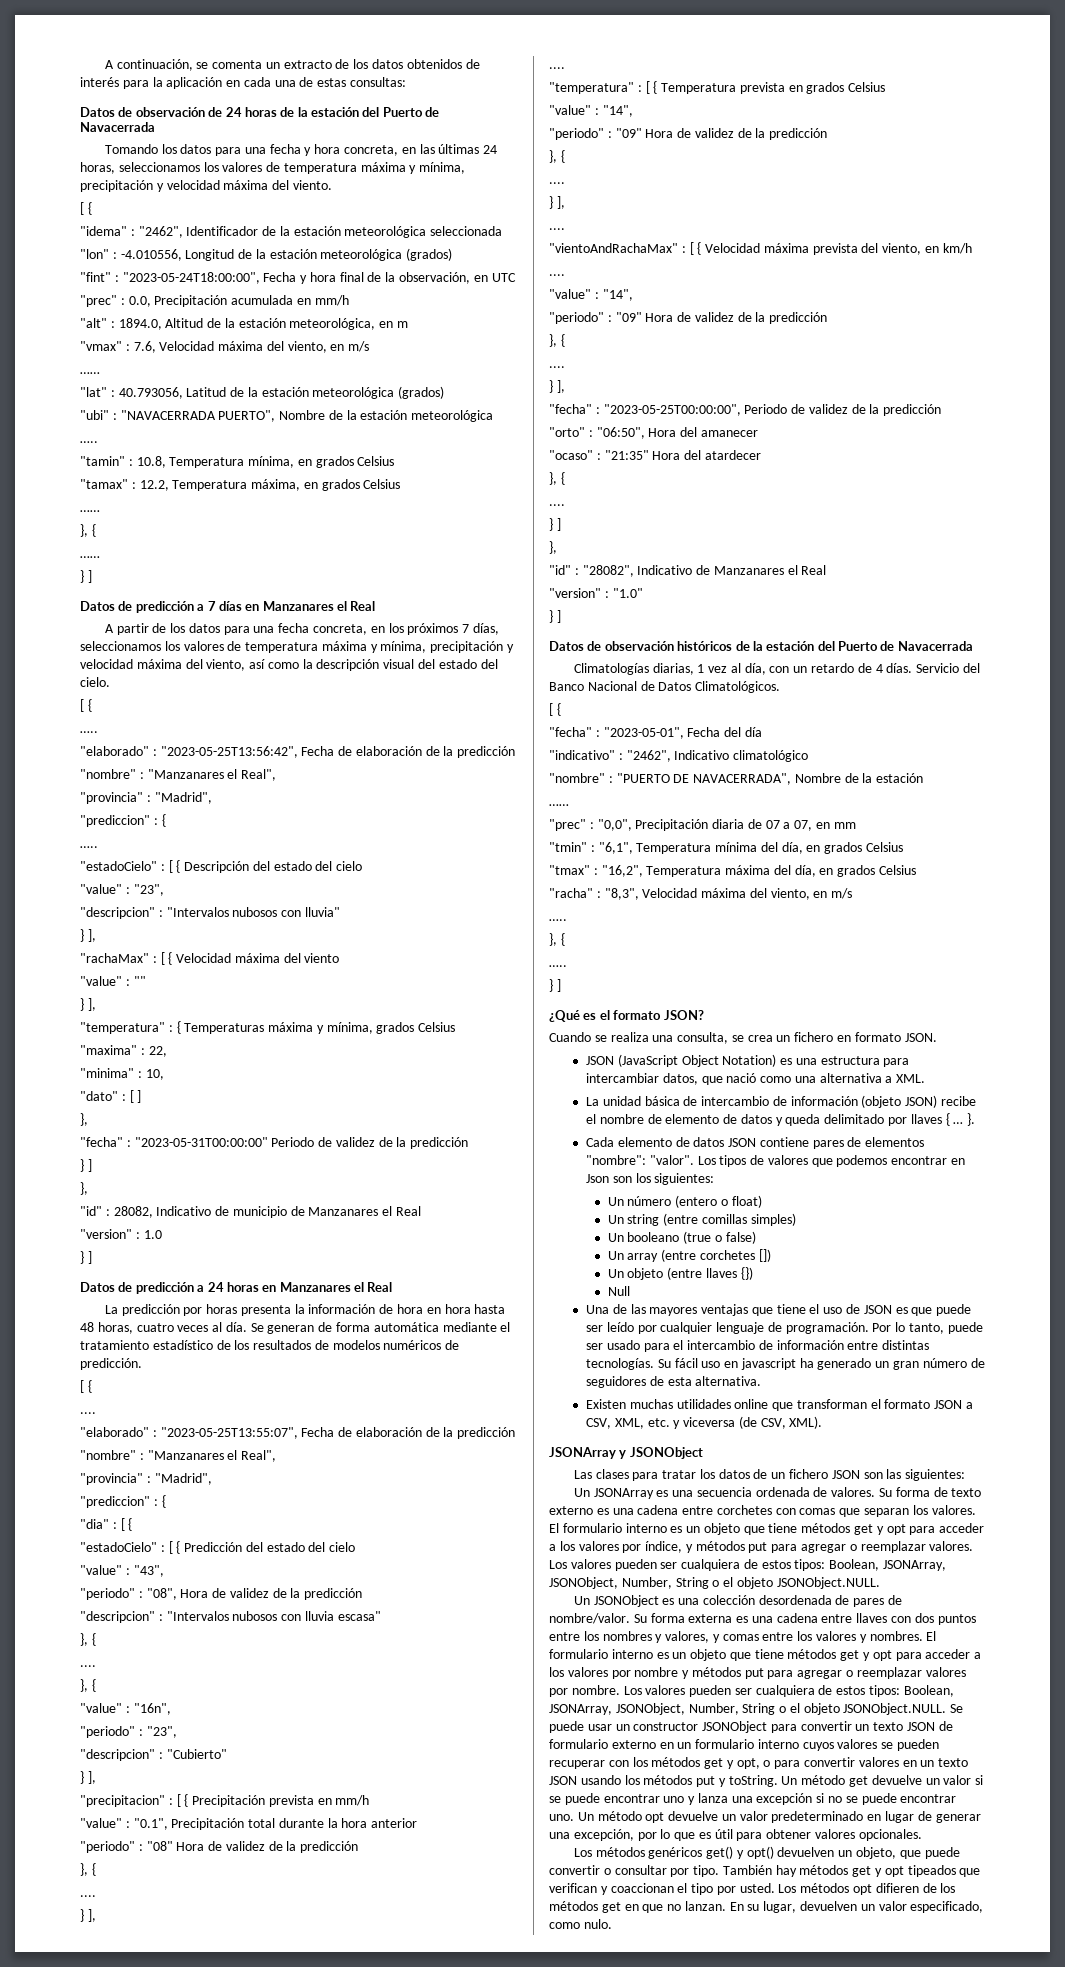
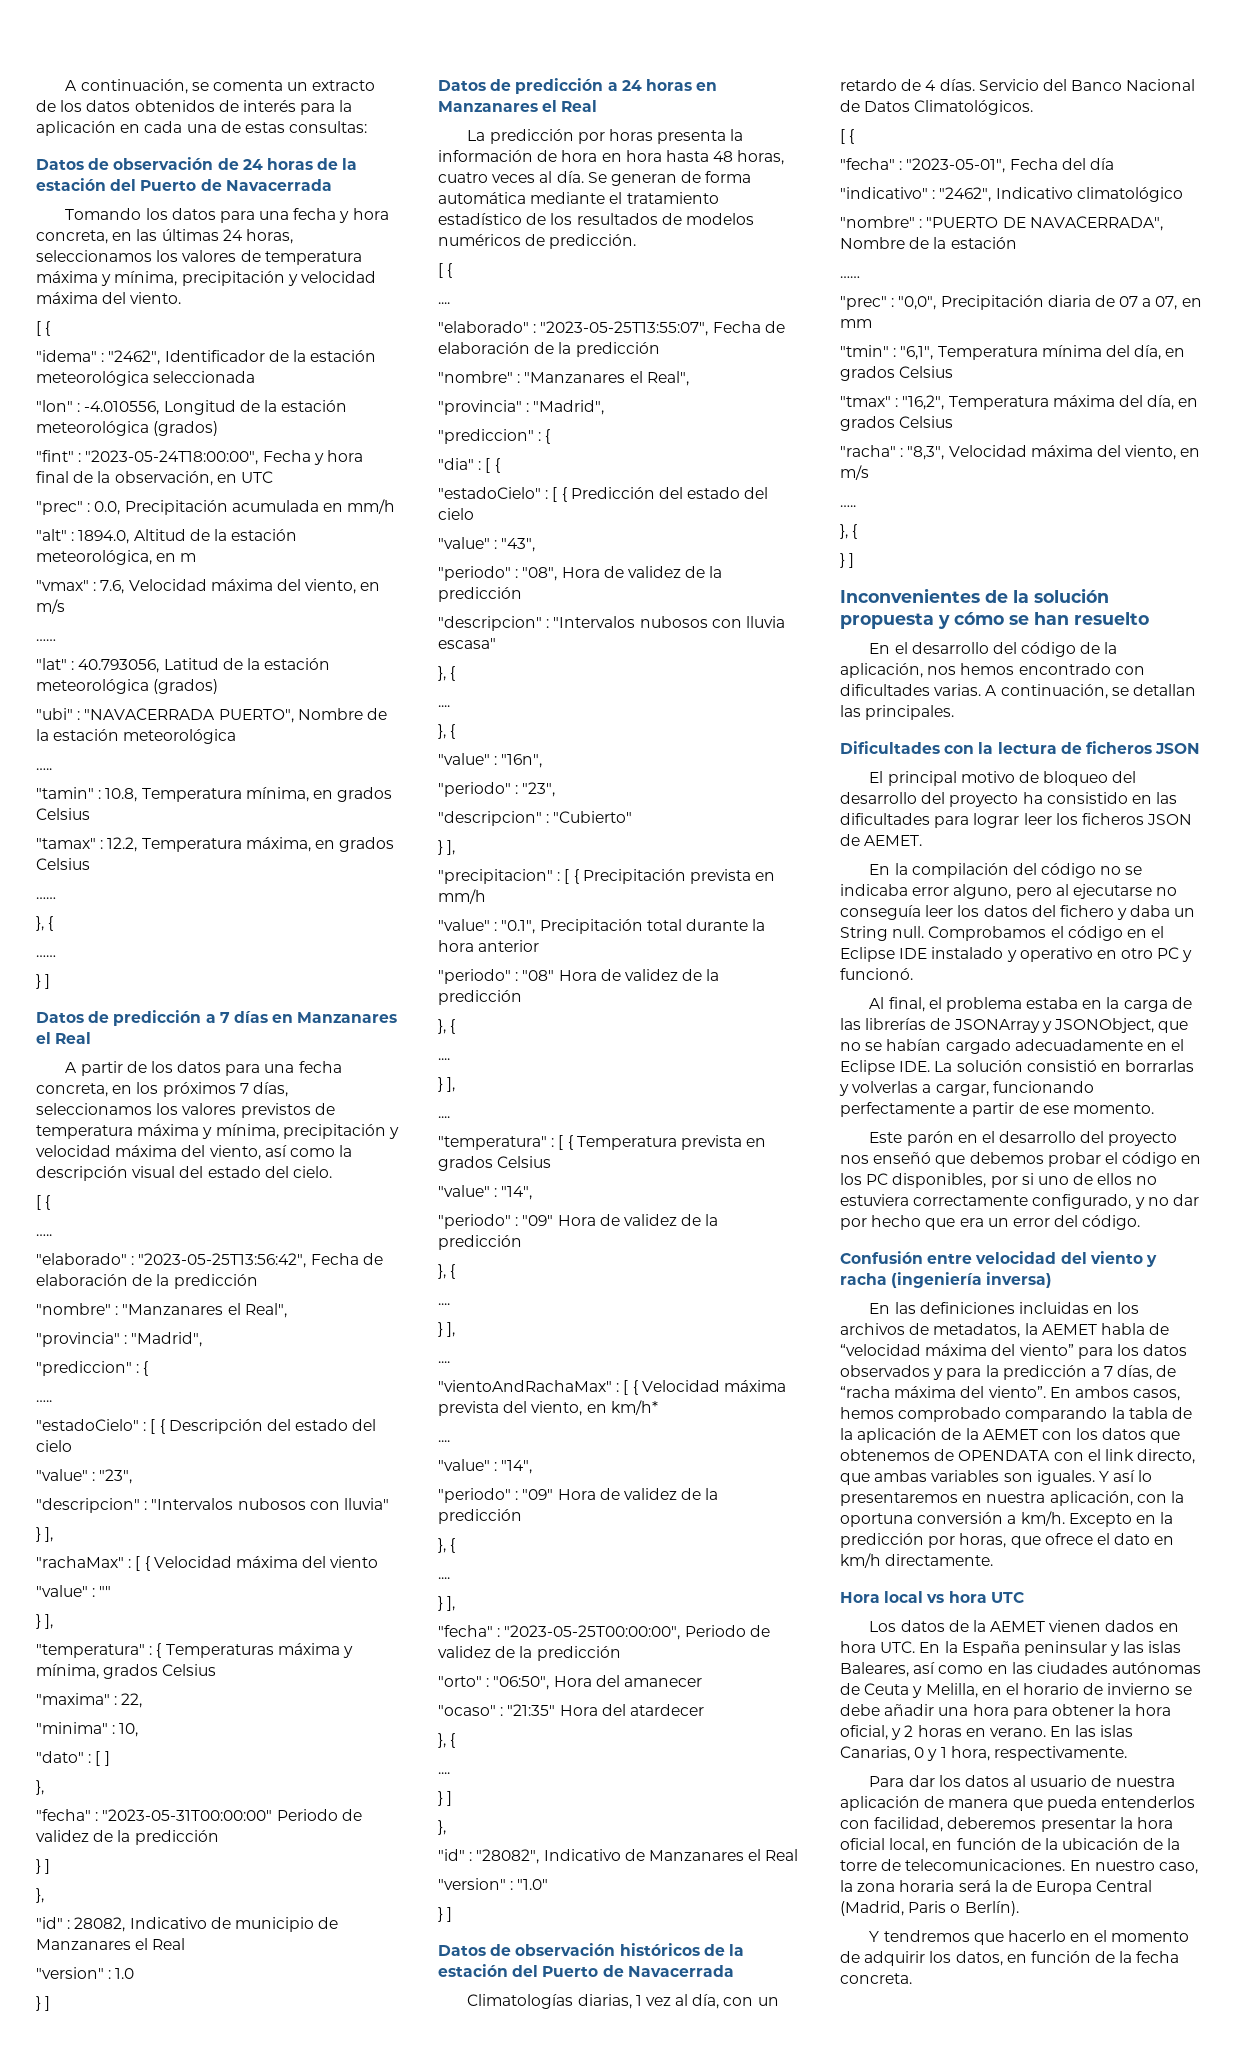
(224, 646) none -> [240,1103,311,1118] previstos
[942,243,972,254] km/h -> [610,1400,658,1415] km/h*
[549,965,567,967] [549,979,561,992] [549,1010,704,1022] [549,1032,937,1044] [585,1054,910,1067] [585,1073,926,1085] [585,1095,977,1108] [585,1113,976,1126] [585,1137,925,1149] [585,1155,966,1167] [585,1173,715,1185] [607,1195,762,1208] [607,1213,796,1226] [607,1231,756,1244] [607,1249,771,1262] [607,1267,753,1280] [607,1286,630,1296] [585,1304,972,1316] [585,1322,983,1334] [585,1340,930,1352] [585,1358,985,1370] [585,1376,762,1388] [585,1399,974,1411] [585,1416,823,1429] [549,1447,703,1459] [573,1469,966,1481] [573,1487,982,1499] [549,1505,976,1517] [549,1523,985,1535] [549,1541,974,1553] [549,1559,947,1571] [549,1577,880,1589] [573,1595,902,1607] [549,1613,976,1625] [549,1631,937,1643] [549,1649,982,1661] [549,1667,966,1679] [549,1685,954,1697] [549,1703,964,1715] [549,1721,953,1733] [549,1739,940,1751] [549,1757,969,1769] [549,1775,984,1787] [549,1793,957,1805] [549,1811,981,1823] [549,1829,922,1841] [573,1846,960,1859] [549,1865,981,1877] [549,1883,956,1895] [549,1901,984,1913] [549,1919,612,1929] // ….. // } ] // ¿Qué es el formato JSON? // Cuando se realiza una consulta, se crea un fichero en formato JSON. // JSON (JavaScript Object Notation) es una estructura para intercambiar datos, que nació como una alternativa a XML. // La unidad básica de intercambio de información (objeto JSON) recibe el nombre de elemento de datos y queda delimitado por llaves { … }. // Cada elemento de datos JSON contiene pares de elementos "nombre": "valor". Los tipos de valores que podemos encontrar en Json son los siguientes: // Un número (entero o float) // Un string (entre comillas simples) // Un booleano (true o false) // Un array (entre corchetes []) // Un objeto (entre llaves {}) // Null // Una de las mayores ventajas que tiene el uso de JSON es que puede ser leído por cualquier lenguaje de programación. Por lo tanto, puede ser usado para el intercambio de información entre distintas tecnologías. Su fácil uso en javascript ha generado un gran número de seguidores de esta alternativa. // Existen muchas utilidades online que transforman el formato JSON a CSV, XML, etc. y viceversa (de CSV, XML). // JSONArray y JSONObject // Las clases para tratar los datos de un fichero JSON son las siguientes: // Un JSONArray es una secuencia ordenada de valores. Su forma de texto externo es una cadena entre corchetes con comas que separan los valores. El formulario interno es un objeto que tiene métodos get y opt para acceder a los valores por índice, y métodos put para agregar o reemplazar valores. Los valores pueden ser cualquiera de estos tipos: Boolean, JSONArray, JSONObject, Number, String o el objeto JSONObject.NULL. // Un JSONObject es una colección desordenada de pares de nombre/valor. Su forma externa es una cadena entre llaves con dos puntos entre los nombres y valores, y comas entre los valores y nombres. El formulario interno es un objeto que tiene métodos get y opt para acceder a los valores por nombre y métodos put para agregar o reemplazar valores por nombre. Los valores pueden ser cualquiera de estos tipos: Boolean, JSONArray, JSONObject, Number, String o el objeto JSONObject.NULL. Se puede usar un constructor JSONObject para convertir un texto JSON de formulario externo en un formulario interno cuyos valores se pueden recuperar con los métodos get y opt, o para convertir valores en un texto JSON usando los métodos put y toString. Un método get devuelve un valor si se puede encontrar uno y lanza una excepción si no se puede encontrar uno. Un método opt devuelve un valor predeterminado en lugar de generar una excepción, por lo que es útil para obtener valores opcionales. // Los métodos genéricos get() y opt() devuelven un objeto, que puede convertir o consultar por tipo. También hay métodos get y opt tipeados que verifican y coaccionan el tipo por usted. Los métodos opt difieren de los métodos get en que no lanzan. En su lugar, devuelven un valor especificado, como nulo. -> [840,553,855,568] [840,588,1109,603] [840,612,1149,629] [869,642,1118,657] [840,663,1145,678] [840,684,1196,699] [840,705,955,720] [840,741,1201,754] [869,771,1137,786] [840,792,1178,807] [840,813,1193,828] [840,834,923,846] [869,863,1143,878] [840,884,1178,899] [840,905,1196,920] [840,926,1165,941] [840,947,1193,962] [840,968,913,980] [869,997,1192,1012] [840,1018,1189,1033] [840,1039,1185,1054] [840,1060,1195,1075] [839,1081,1094,1096] [840,1102,1154,1117] [869,1131,1178,1146] [840,1152,1202,1167] [840,1173,1158,1188] [840,1194,1199,1209] [840,1215,1141,1230] [840,1251,1157,1267] [840,1272,1053,1288] [869,1302,1140,1314] [840,1323,1170,1338] [840,1344,1188,1359] [840,1365,1177,1380] [840,1386,1181,1401] [840,1407,1192,1422] [840,1428,1181,1443] [840,1449,1196,1464] [840,1470,1153,1485] [840,1491,1184,1506] [840,1511,1174,1527] [840,1533,1175,1548] [840,1553,994,1568] [840,1591,1024,1603] [869,1620,1179,1632] [840,1641,1182,1656] [840,1662,1202,1677] [840,1683,1192,1698] [840,1704,1172,1719] [840,1725,1134,1740] [840,1746,1127,1761] [869,1775,1175,1787] [840,1796,1195,1811] [840,1817,1173,1832] [840,1838,1181,1853] [840,1859,1198,1874] [840,1880,1153,1895] [840,1901,1019,1916] [869,1930,1190,1945] [840,1951,1180,1966] [840,1973,912,1984] // } ] // Inconvenientes de la solución propuesta y cómo se han resuelto // En el desarrollo del código de la aplicación, nos hemos encontrado con dificultades varias. A continuación, se detallan las principales. // Dificultades con la lectura de ficheros JSON // El principal motivo de bloqueo del desarrollo del proyecto ha consistido en las dificultades para lograr leer los ficheros JSON de AEMET. // En la compilación del código no se indicaba error alguno, pero al ejecutarse no conseguía leer los datos del fichero y daba un String null. Comprobamos el código en el Eclipse IDE instalado y operativo en otro PC y funcionó. // Al final, el problema estaba en la carga de las librerías de JSONArray y JSONObject, que no se habían cargado adecuadamente en el Eclipse IDE. La solución consistió en borrarlas y volverlas a cargar, funcionando perfectamente a partir de ese momento. // Este parón en el desarrollo del proyecto nos enseñó que debemos probar el código en los PC disponibles, por si uno de ellos no estuviera correctamente configurado, y no dar por hecho que era un error del código. // Confusión entre velocidad del viento y racha (ingeniería inversa) // En las definiciones incluidas en los archivos de metadatos, la AEMET habla de “velocidad máxima del viento” para los datos observados y para la predicción a 7 días, de “racha máxima del viento”. En ambos casos, hemos comprobado comparando la tabla de la aplicación de la AEMET con los datos que obtenemos de OPENDATA con el link directo, que ambas variables son iguales. Y así lo presentaremos en nuestra aplicación, con la oportuna conversión a km/h. Excepto en la predicción por horas, que ofrece el dato en km/h directamente. // Hora local vs hora UTC // Los datos de la AEMET vienen dados en hora UTC. En la España peninsular y las islas Baleares, así como en las ciudades autónomas de Ceuta y Melilla, en el horario de invierno se debe añadir una hora para obtener la hora oficial, y 2 horas en verano. En las islas Canarias, 0 y 1 hora, respectivamente. // Para dar los datos al usuario de nuestra aplicación de manera que pueda entenderlos con facilidad, deberemos presentar la hora oficial local, en función de la ubicación de la torre de telecomunicaciones. En nuestro caso, la zona horaria será la de Europa Central (Madrid, Paris o Berlín). // Y tendremos que hacerlo en el momento de adquirir los datos, en función de la fecha concreta.

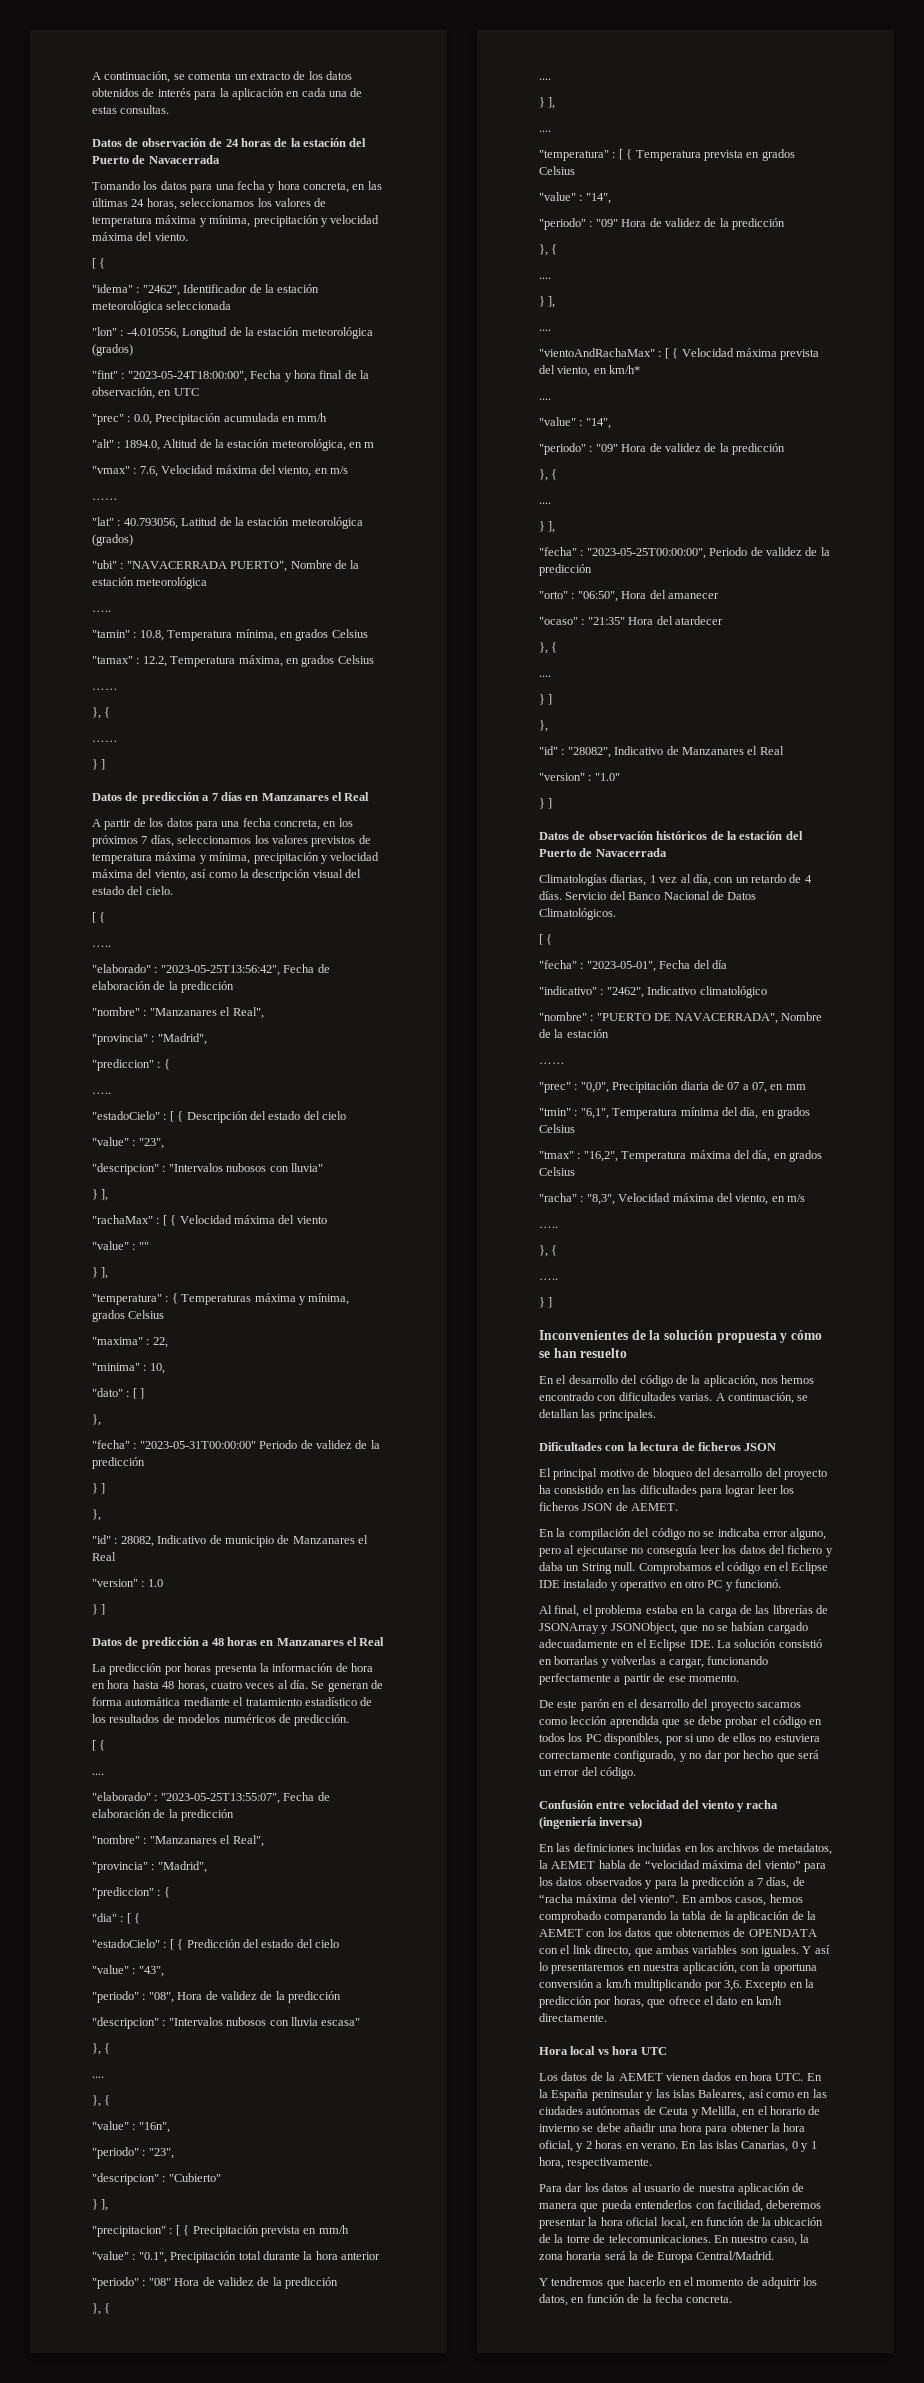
[289,121,368,133] consultas: -> [120,105,170,114] consultas.
[621,80,642,91] 24 -> [211,1638,224,1646] 48
(858, 531) none -> [539,1278,558,1280] // …..
[869,1132,903,1143] Este -> [539,1700,578,1708] De este
[840,1152,1044,1167] nos enseñó que debemos -> [757,1702,801,1708] [539,1716,722,1728] sacamos como lección aprendida que se debe
(1202, 1159) none -> [539,1733,565,1742] todos
[959,1218,984,1227] era -> [798,1750,819,1759] será
[1020,1511,1065,1526] km/h. -> [605,1979,742,1991] km/h multiplicando por 3,6.
[1096,1880,1153,1892] [840,1901,1019,1916] Central (Madrid, Paris o Berlín). -> [696,2251,775,2260] Central/Madrid.

